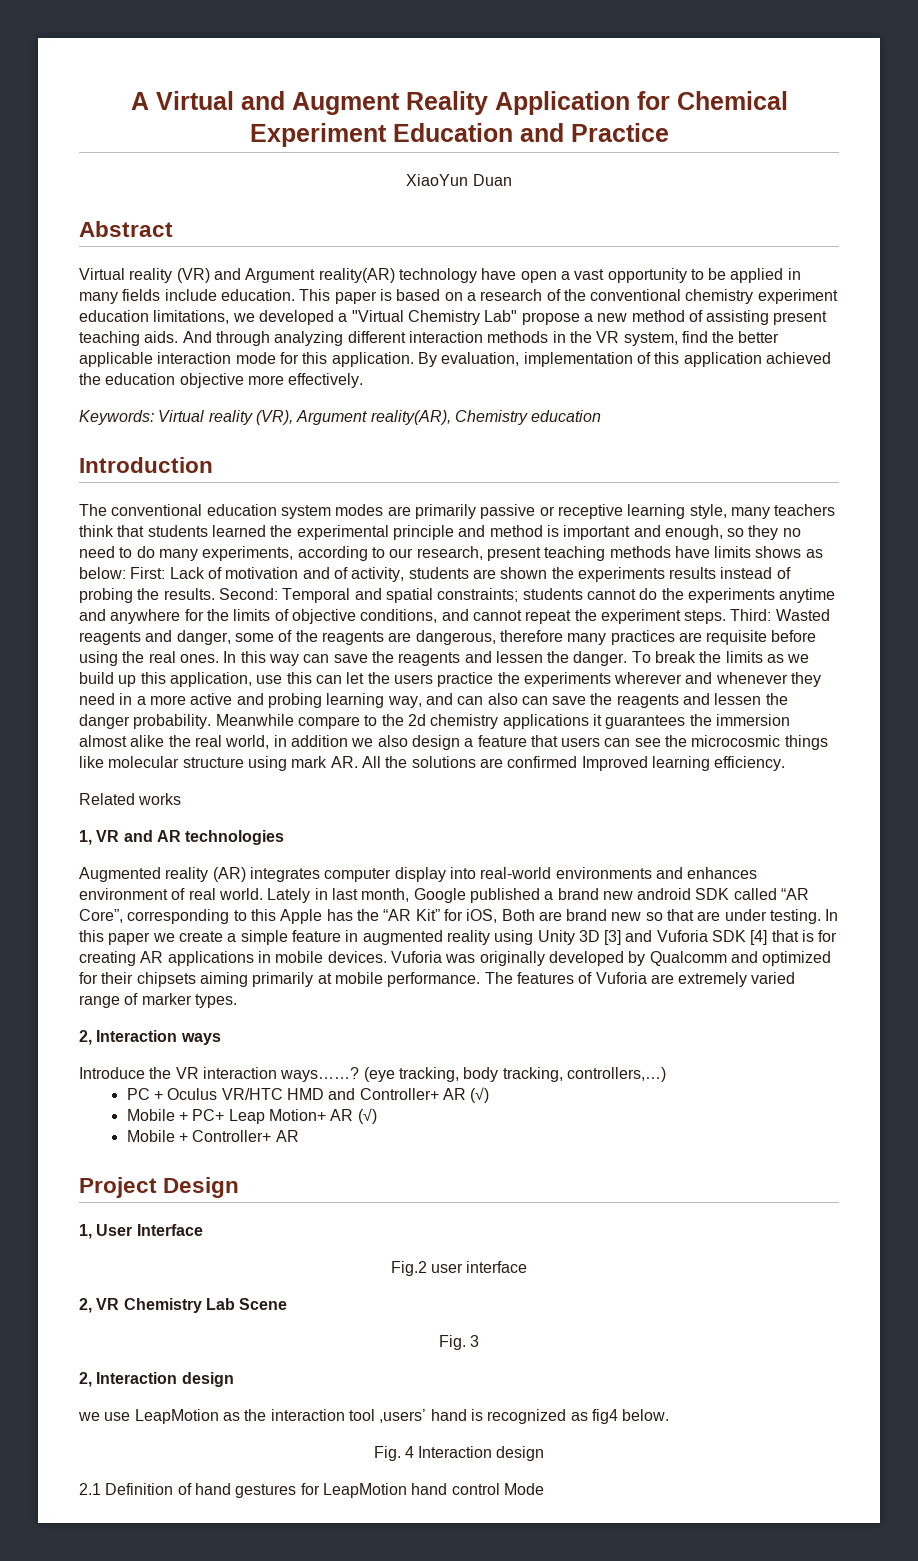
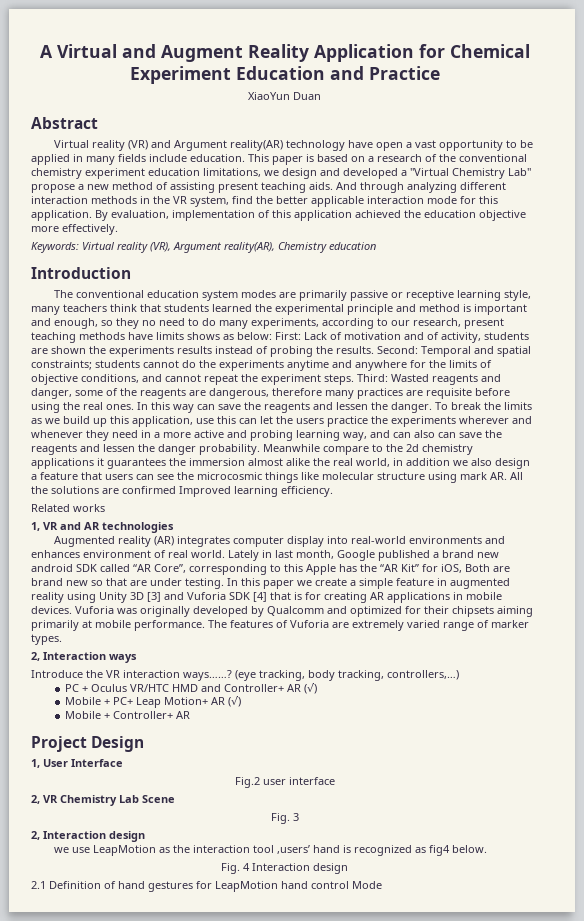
(255, 317) none -> [282,168,340,179] design and

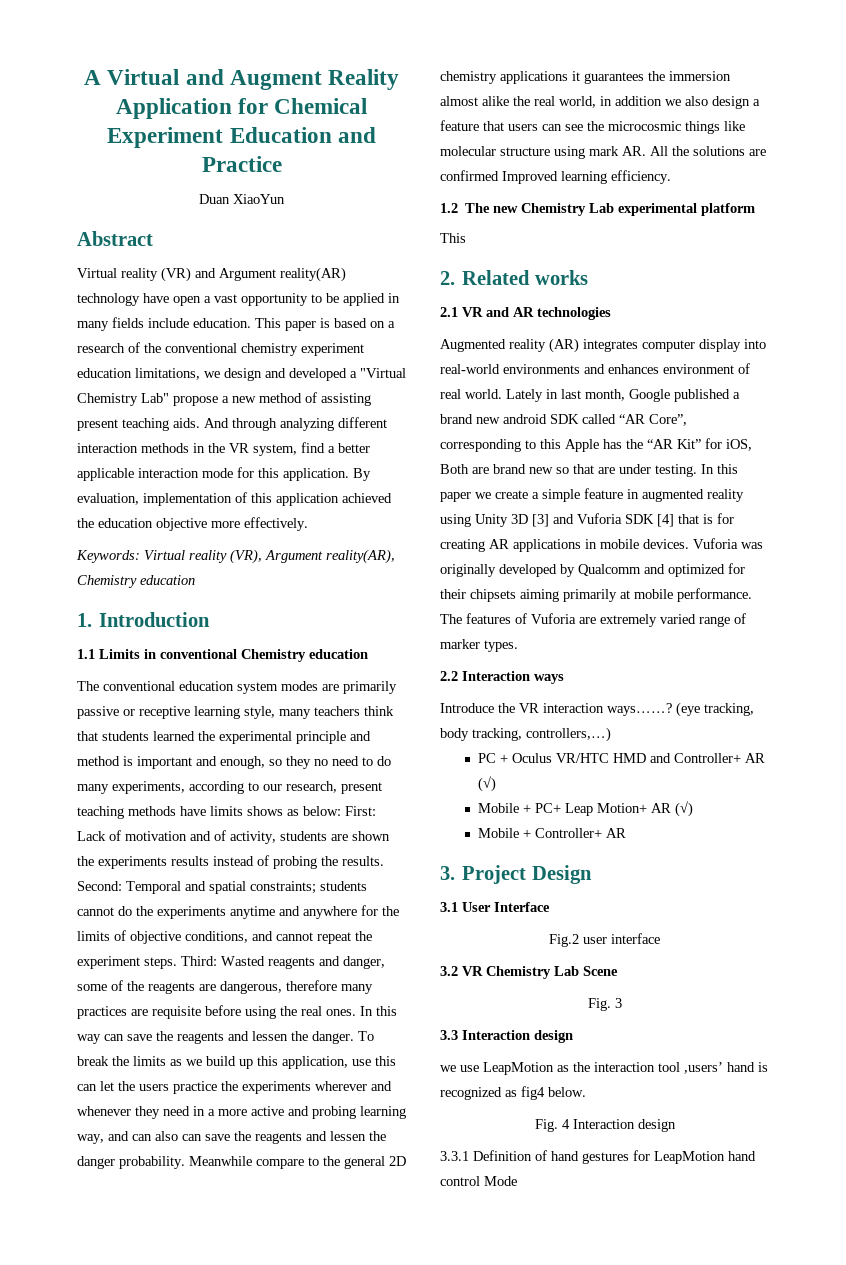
(440, 73) none -> [199,194,230,204] Duan
[293,92,321,100] Duan -> (285, 199) none
[256,196,273,204] the -> [328,446,335,453] a
(376, 246) none -> [77,613,92,627] 1.
(131, 273) none -> [77,649,368,662] // 1.1 Limits in conventional Chemistry education
[406,444,419,452] 2d -> [344,1156,406,1169] general 2D
(333, 491) none -> [440,203,756,216] [440,233,466,243] [440,271,455,285] 1.2 The new Chemistry Lab experimental platform // This // 2.
[31,522,40,531] 1, -> [440,307,458,317] 2.1
[31,652,40,661] 2, -> [440,671,458,681] 2.2
(190, 715) none -> [440,866,455,880] 3.
[31,759,40,768] 1, -> [440,902,458,912] 3.1
[31,795,40,804] 2, -> [440,966,458,976] 3.2
[31,831,40,840] 2, -> [440,1030,458,1040] 3.3
[31,881,46,889] 2.1 -> [440,1151,469,1161] 3.3.1

